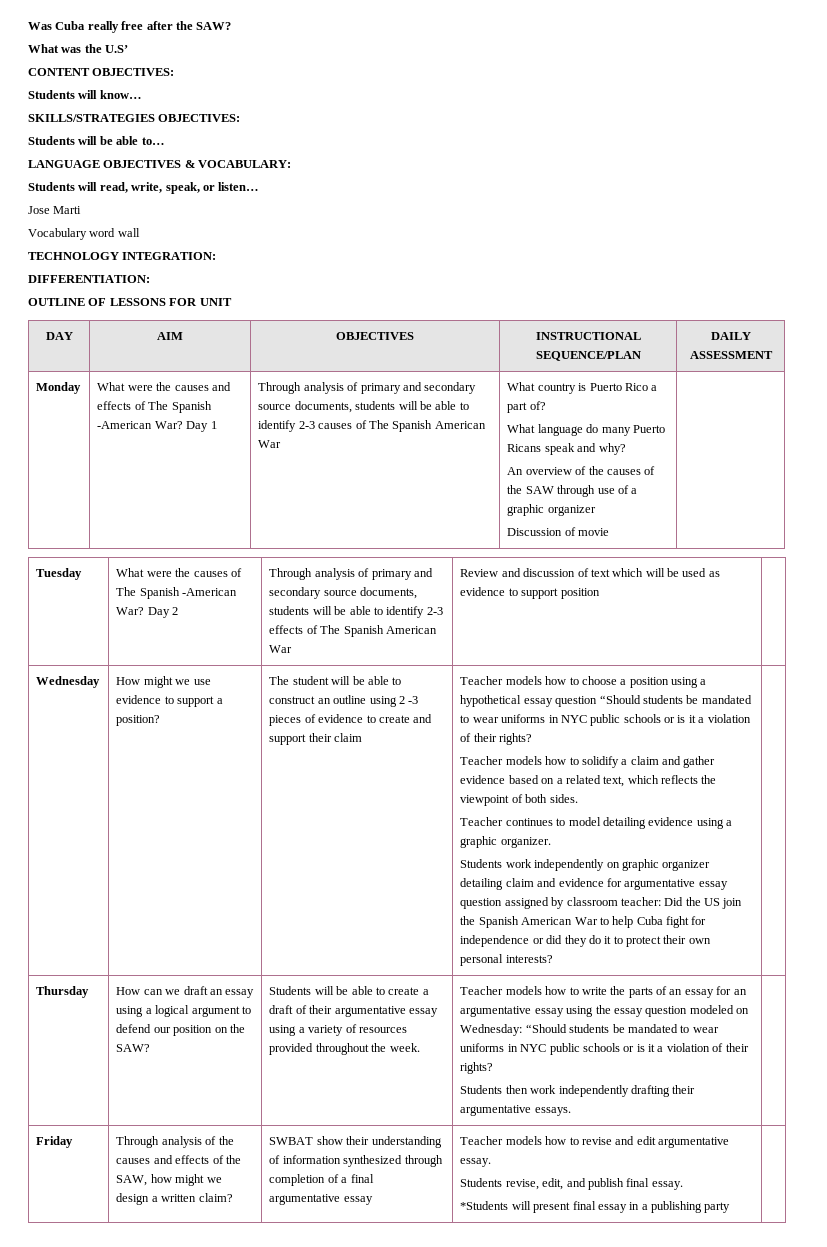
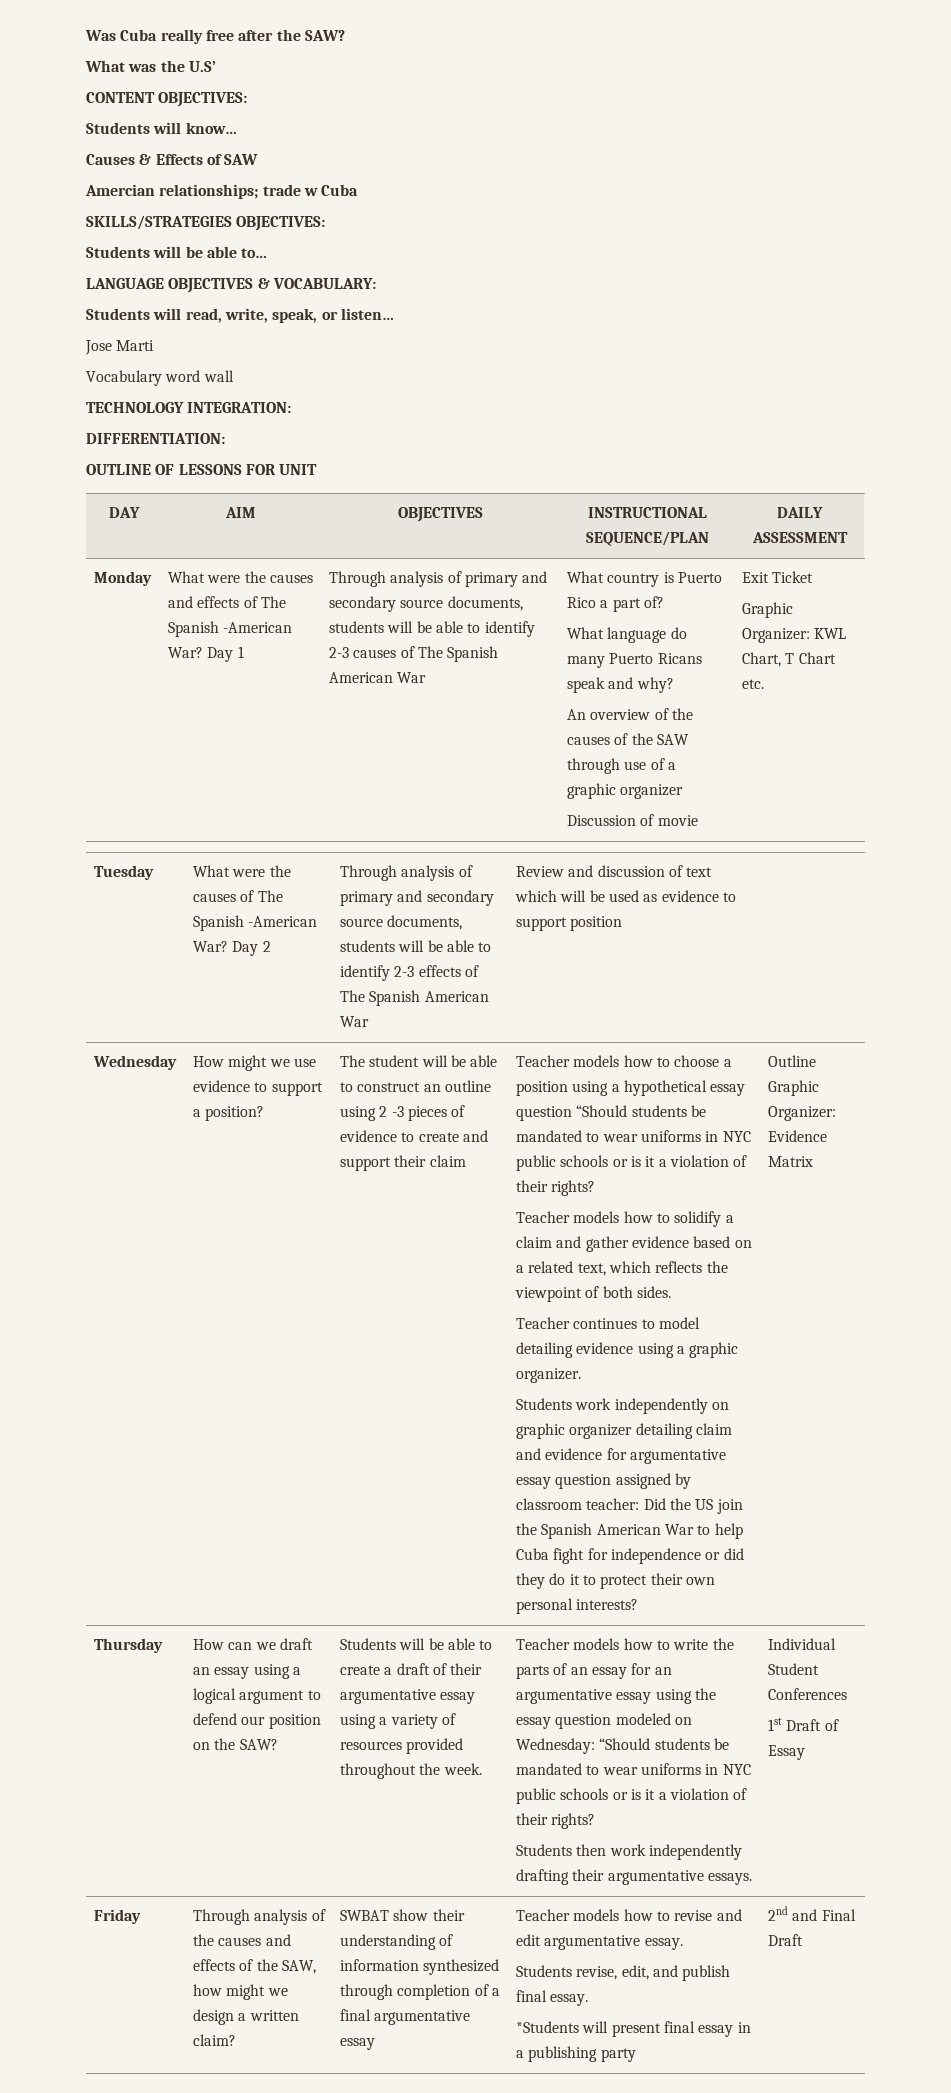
(142, 94) none -> [86,154,259,165] [85,184,359,199] // Causes & Effects of SAW // Amercian relationships; trade w Cuba
(610, 532) none -> [742,571,814,583] [742,602,794,618] [742,628,847,643] [742,652,836,667] [742,679,765,689] Exit Ticket // Graphic Organizer: KWL Chart, T Chart etc.
(553, 959) none -> [768,1055,817,1067] [768,1080,820,1096] [768,1106,837,1121] [768,1130,828,1142] [768,1156,814,1167] Outline Graphic Organizer: Evidence Matrix
(571, 1111) none -> [768,1638,837,1650] [768,1663,820,1675] [768,1688,848,1700] [768,1718,839,1731] [768,1745,806,1760] Individual Student Conferences // 1st Draft of Essay
(731, 1207) none -> [768,1906,856,1921] [768,1934,804,1946] 2nd and Final Draft

